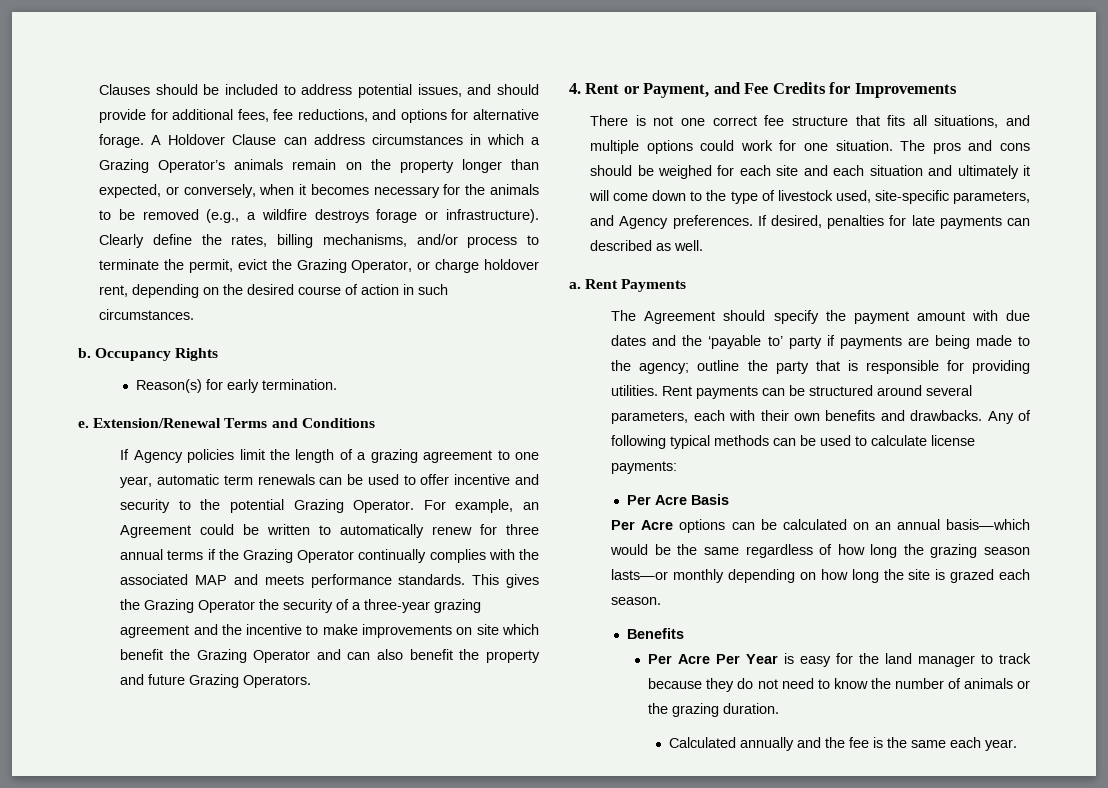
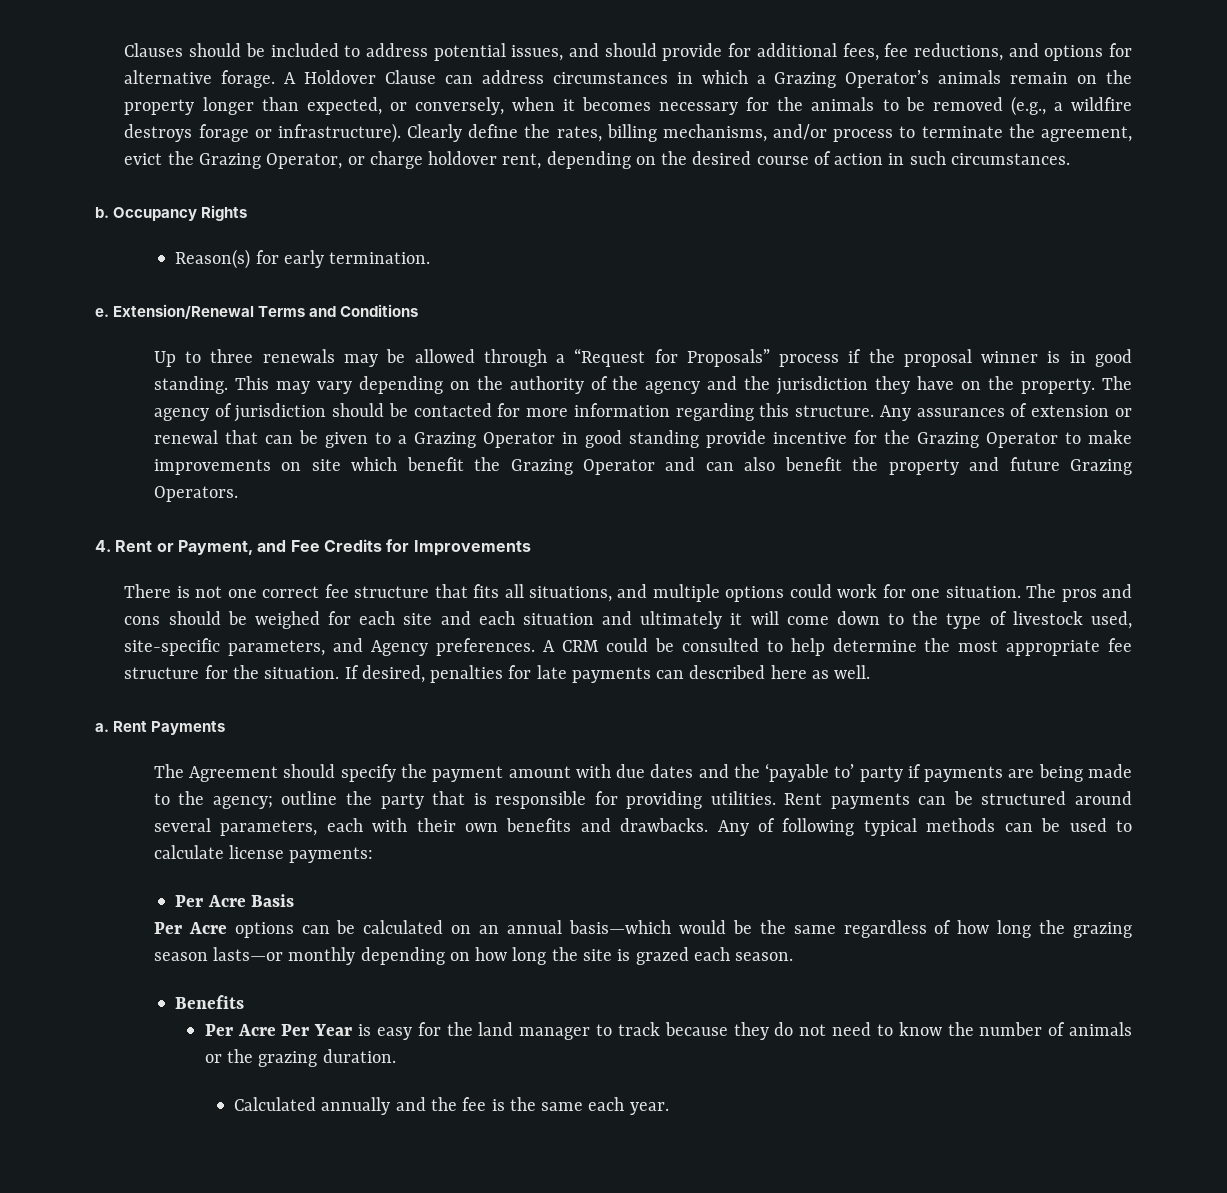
[188,259,233,273] permit, -> [1040,126,1132,142] agreement,
[120,449,539,463] [120,474,540,488] [120,499,539,513] [120,524,539,538] [120,549,539,563] [120,574,539,588] [120,599,482,613] [120,624,303,638] If Agency policies limit the length of a grazing agreement to one year, automatic term renewals can be used to offer incentive and security to the potential Grazing Operator. For example, an Agreement could be written to automatically renew for three annual terms if the Grazing Operator continually complies with the associated MAP and meets performance standards. This gives the Grazing Operator the security of a three-year grazing agreement and the incentive -> [153,348,1132,367] [153,376,1132,395] [153,403,1133,422] [153,430,1058,448] Up to three renewals may be allowed through a “Request for Proposals” process if the proposal winner is in good standing. This may vary depending on the authority of the agency and the jurisdiction they have on the property. The agency of jurisdiction should be contacted for more information regarding this structure. Any assurances of extension or renewal that can be given to a Grazing Operator in good standing provide incentive for the Grazing Operator
(753, 222) none -> [542,638,1132,656] [124,665,340,679] A CRM could be consulted to help determine the most appropriate fee structure for the situation.
(653, 245) none -> [770,665,807,679] here

